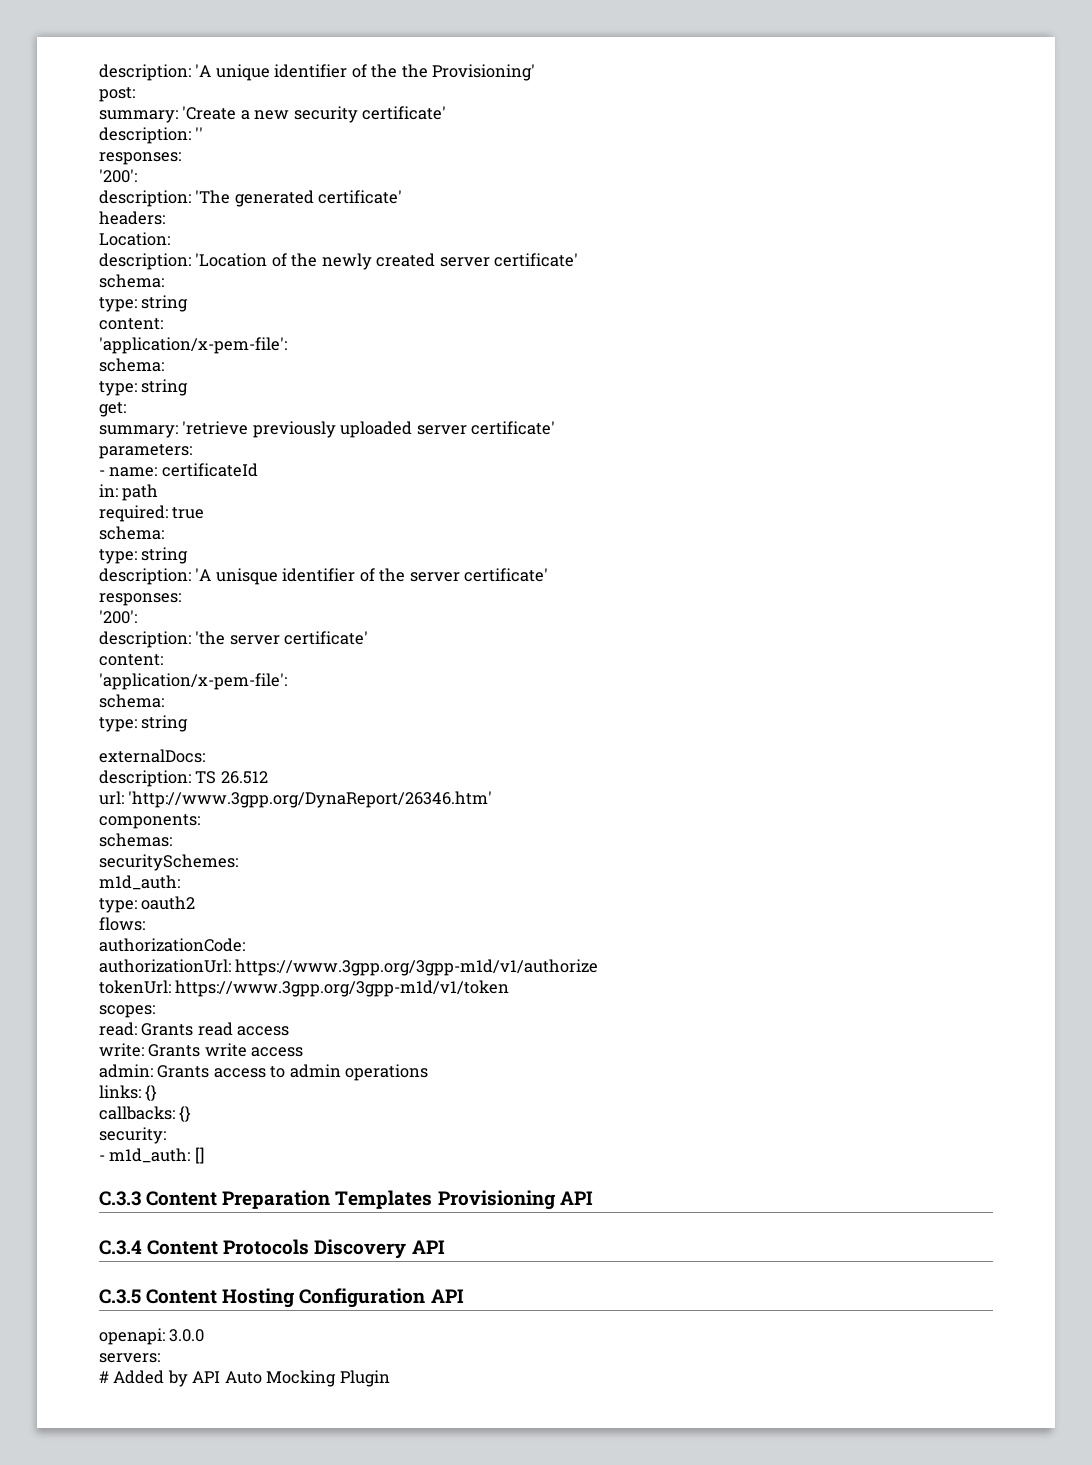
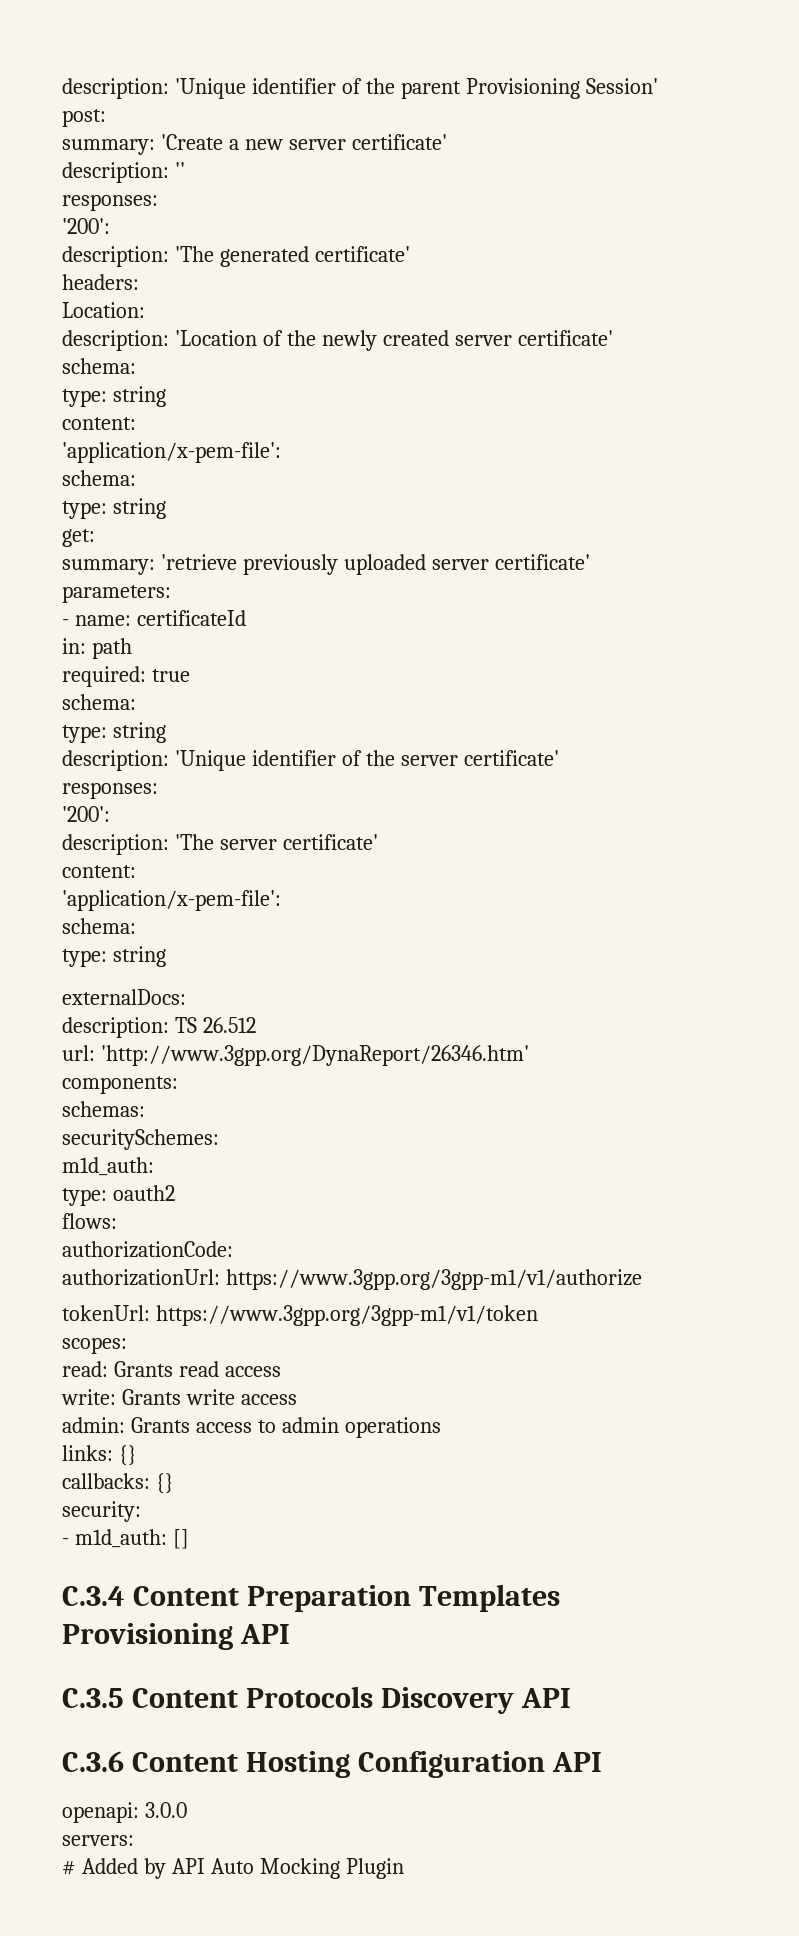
[99,64,536,81] description: 'A unique identifier of the the Provisioning' -> [62,78,658,99] description: 'Unique identifier of the parent Provisioning Session'
[293,106,358,123] security -> [288,139,346,150] server
[195,568,278,585] 'A unisque -> [174,750,246,771] 'Unique
[195,631,226,645] 'the -> [174,834,214,850] 'The
[235,959,599,976] https://www.3gpp.org/3gpp-m1d/v1/authorize -> [225,1269,642,1290] https://www.3gpp.org/3gpp-m1/v1/authorize
[175,980,510,997] https://www.3gpp.org/3gpp-m1d/v1/token -> [155,1305,538,1326] https://www.3gpp.org/3gpp-m1/v1/token
[99,1191,141,1206] C.3.3 -> [62,1586,125,1606] C.3.4
[99,1240,142,1255] C.3.4 -> [62,1688,124,1708] C.3.5
[99,1289,141,1304] C.3.5 -> [62,1751,124,1772] C.3.6

